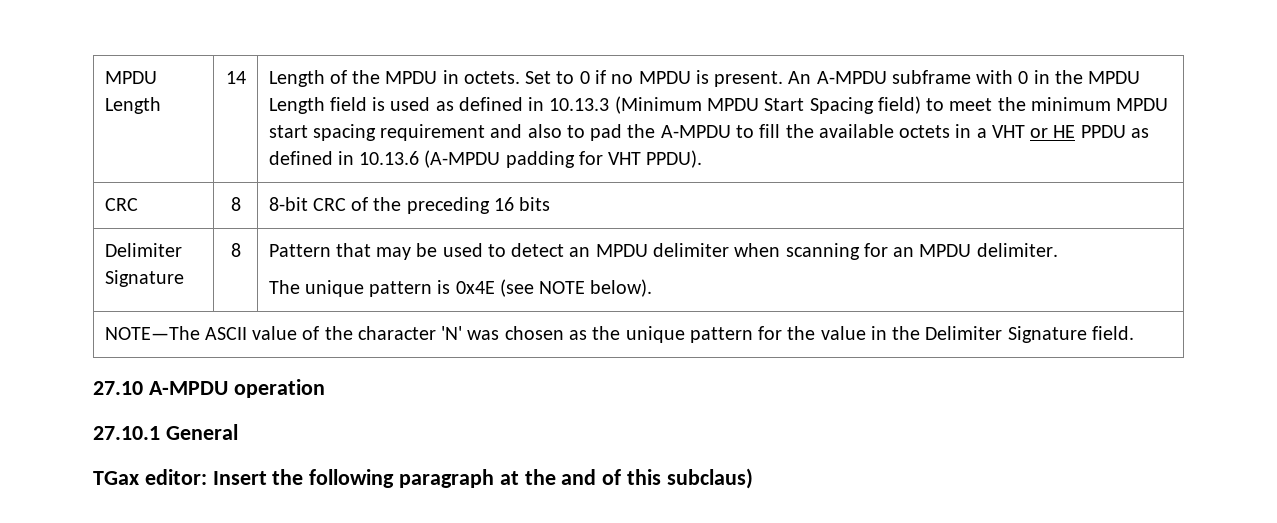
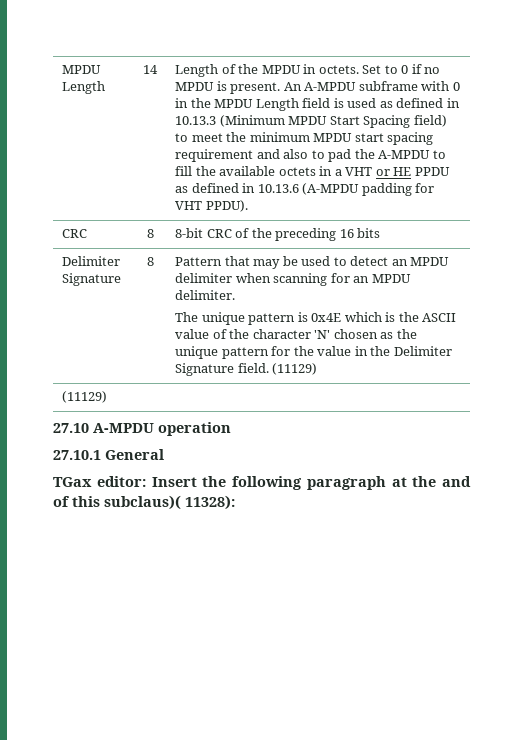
[499,279,653,297] [104,326,200,340] (see NOTE below). // NOTE—The -> [344,312,419,322] which is the
[467,330,500,340] was -> (331, 334) none
(1134, 333) none -> [272,363,318,375] [62,391,108,403] (11129) // (11129)
[666,468,753,489] subclaus) -> [104,495,235,510] subclaus)( 11328):

